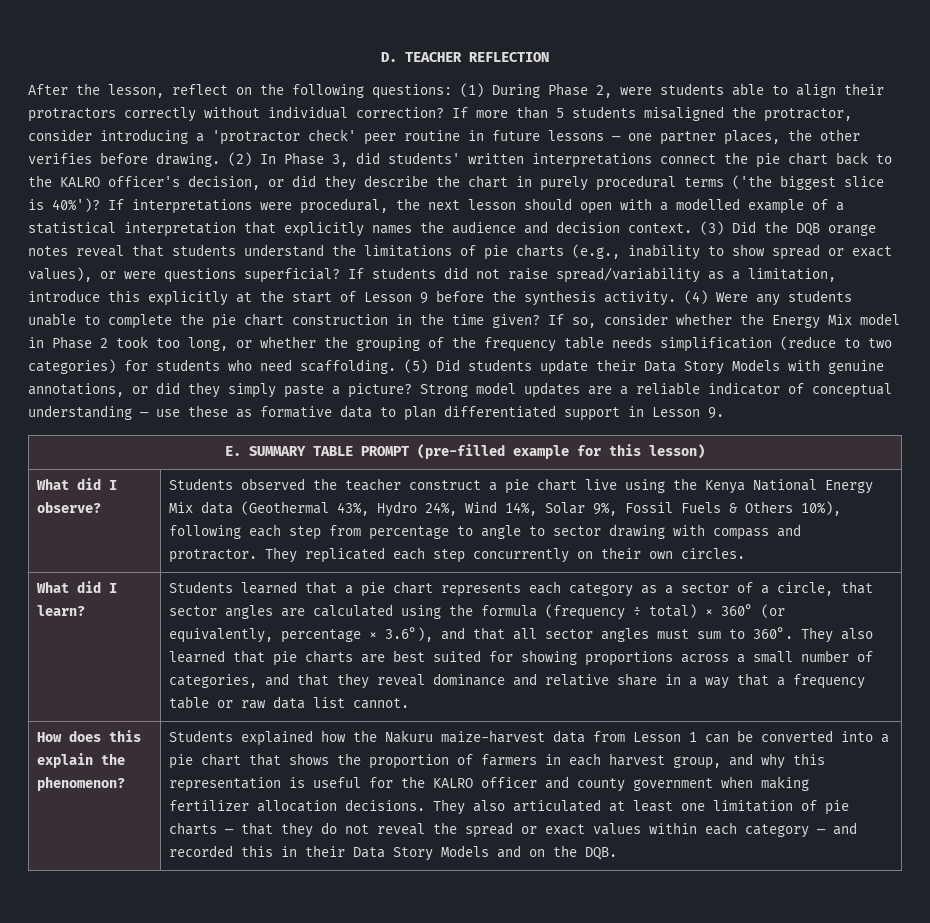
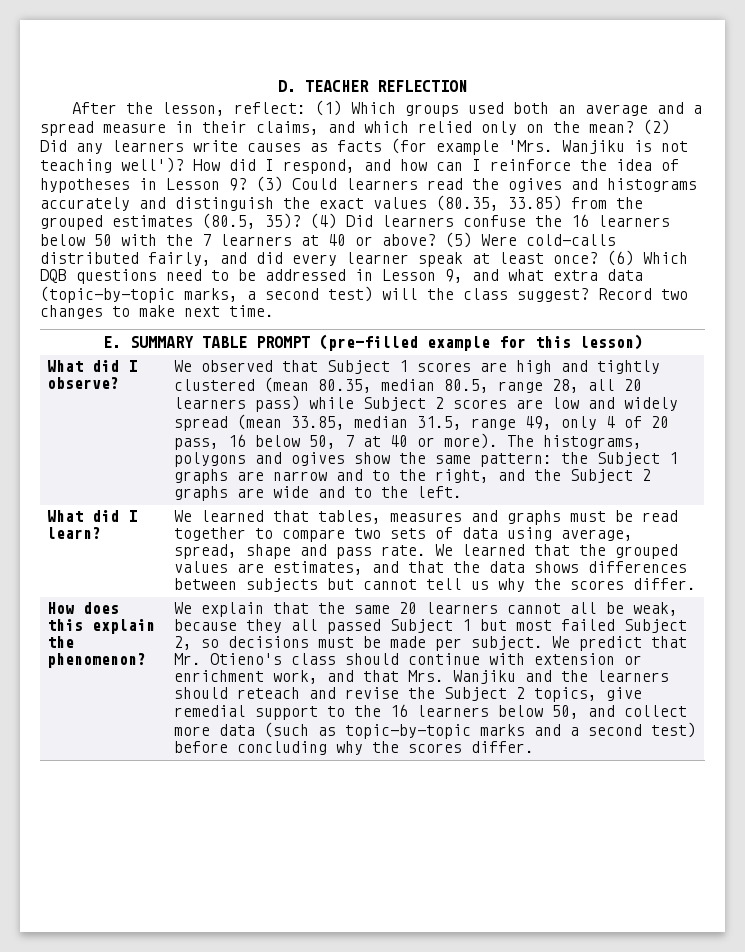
[172,83,884,99] [28,106,852,122] [28,129,860,145] [28,152,892,168] [28,175,884,191] [28,198,844,214] [28,221,876,237] [28,244,892,260] [28,267,836,283] [28,290,852,306] [28,313,900,329] [28,336,892,352] [28,359,884,375] [28,382,892,398] [28,405,724,421] reflect on the following questions: (1) During Phase 2, were students able to align their protractors correctly without individual correction? If more than 5 students misaligned the protractor, consider introducing a 'protractor check' peer routine in future lessons — one partner places, the other verifies before drawing. (2) In Phase 3, did students' written interpretations connect the pie chart back to the KALRO officer's decision, or did they describe the chart in purely procedural terms ('the biggest slice is 40%')? If interpretations were procedural, the next lesson should open with a modelled example of a statistical interpretation that explicitly names the audience and decision context. (3) Did the DQB orange notes reveal that students understand the limitations of pie charts (e.g., inability to show spread or exact values), or were questions superficial? If students did not raise spread/variability as a limitation, introduce this explicitly at the start of Lesson 9 before the synthesis activity. (4) Were any students unable to complete the pie chart construction in the time given? If so, consider whether the Energy Mix model in Phase 2 took too long, or whether the grouping of the frequency table needs simplification (reduce to two categories) for students who need scaffolding. (5) Did students update their Data Story Models with genuine annotations, or did they simply paste a picture? Strong model updates are a reliable indicator of conceptual understanding — use these as formative data to plan differentiated support in Lesson 9. -> [233,100,702,117] [40,119,670,136] [40,138,688,155] [40,157,679,174] [40,176,697,193] [40,195,643,211] [40,213,670,230] [40,232,616,248] [40,250,688,267] [40,269,643,284] [40,286,688,303] [40,305,274,319] reflect: (1) Which groups used both an average and a spread measure in their claims, and which relied only on the mean? (2) Did any learners write causes as facts (for example 'Mrs. Wanjiku is not teaching well')? How did I respond, and how can I reinforce the idea of hypotheses in Lesson 9? (3) Could learners read the ogives and histograms accurately and distinguish the exact values (80.35, 33.85) from the grouped estimates (80.5, 35)? (4) Did learners confuse the 16 learners below 50 with the 7 learners at 40 or above? (5) Were cold-calls distributed fairly, and did every learner speak at least once? (6) Which DQB questions need to be addressed in Lesson 9, and what extra data (topic-by-topic marks, a second test) will the class suggest? Record two changes to make next time.
[169,478,874,494] [169,501,842,517] [169,524,802,540] [169,547,746,563] Students observed the teacher construct a pie chart live using the Kenya National Energy Mix data (Geothermal 43%, Hydro 24%, Wind 14%, Solar 9%, Fossil Fuels & Others 10%), following each step from percentage to angle to sector drawing with compass and protractor. They replicated each step concurrently on their own circles. -> [173,360,660,374] [173,377,642,393] [173,395,678,412] [173,414,669,431] [173,433,642,450] [173,452,678,467] [173,469,651,484] [173,486,462,501] We observed that Subject 1 scores are high and tightly clustered (mean 80.35, median 80.5, range 28, all 20 learners pass) while Subject 2 scores are low and widely spread (mean 33.85, median 31.5, range 49, only 4 of 20 pass, 16 below 50, 7 at 40 or more). The histograms, polygons and ogives show the same pattern: the Subject 1 graphs are narrow and to the right, and the Subject 2 graphs are wide and to the left.
[169,581,874,597] [169,604,786,620] [169,627,874,643] [169,650,874,666] [169,673,866,689] [169,696,410,709] Students learned that a pie chart represents each category as a sector of a circle, that sector angles are calculated using the formula (frequency ÷ total) × 360° (or equivalently, percentage × 3.6°), and that all sector angles must sum to 360°. They also learned that pie charts are best suited for showing proportions across a small number of categories, and that they reveal dominance and relative share in a way that a frequency table or raw data list cannot. -> [173,510,678,525] [173,527,633,542] [173,544,678,559] [173,561,687,575] [173,578,696,592] We learned that tables, measures and graphs must be read together to compare two sets of data using average, spread, shape and pass rate. We learned that the grouped values are estimates, and that the data shows differences between subjects but cannot tell us why the scores differ.
[169,730,890,746] [169,753,826,769] [169,776,810,792] [169,799,850,815] [169,822,858,838] [169,845,618,861] Students explained how the Nakuru maize-harvest data from Lesson 1 can be converted into a pie chart that shows the proportion of farmers in each harvest group, and why this representation is useful for the KALRO officer and county government when making fertilizer allocation decisions. They also articulated at least one limitation of pie charts — that they do not reveal the spread or exact values within each category — and recorded this in their Data Story Models and on the DQB. -> [173,602,678,617] [173,619,687,634] [173,636,687,651] [173,653,642,665] [173,670,669,684] [173,687,642,702] [173,704,687,720] [173,722,696,739] [173,741,534,755] We explain that the same 20 learners cannot all be weak, because they all passed Subject 1 but most failed Subject 2, so decisions must be made per subject. We predict that Mr. Otieno's class should continue with extension or enrichment work, and that Mrs. Wanjiku and the learners should reteach and revise the Subject 2 topics, give remedial support to the 16 learners below 50, and collect more data (such as topic-by-topic marks and a second test) before concluding why the scores differ.

